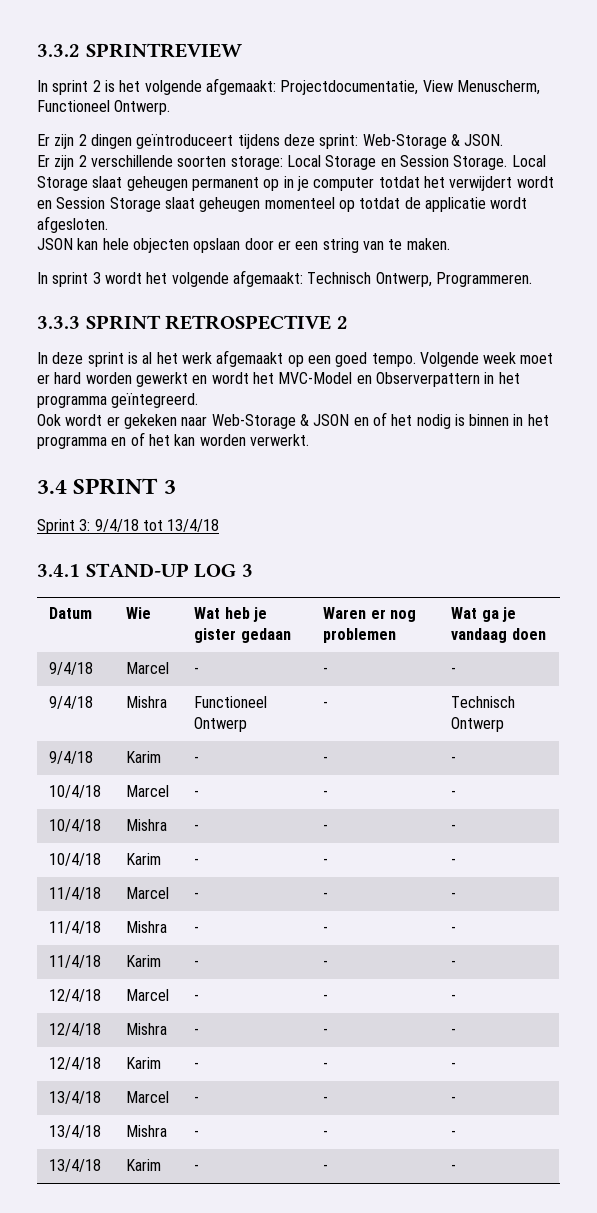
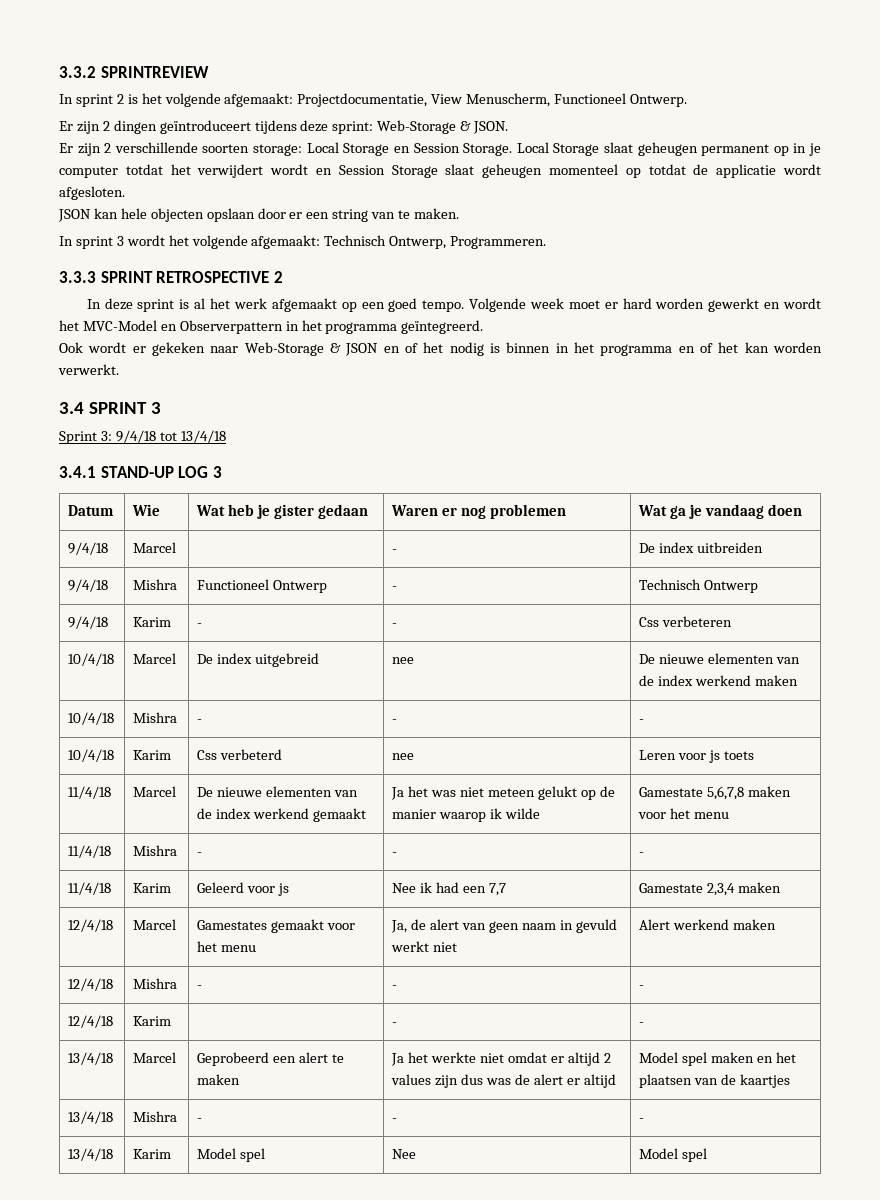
[194,667,200,674] [323,667,329,674] [451,667,457,674] - | - | - -> [392,549,398,553] [639,542,764,553] | - | De index uitbreiden
[451,756,457,763] - -> [639,616,733,627] Css verbeteren
[194,790,200,797] [323,790,329,797] [451,790,457,797] - | - | - -> [197,653,320,667] [392,657,415,664] [639,653,801,664] [639,675,799,686] De index uitgebreid | nee | De nieuwe elementen van de index werkend maken
[194,858,200,865] [323,858,329,865] [451,858,457,865] [49,887,102,900] [126,887,170,899] [194,892,200,899] [323,892,329,899] [451,892,457,899] - | - | - // 11/4/18 | Marcel | - | - | - -> [197,749,283,760] [392,753,415,760] [639,750,755,763] [68,786,112,799] [133,786,177,797] [197,786,359,797] [197,808,367,822] [391,786,615,800] [392,808,541,822] [639,786,792,800] [638,808,730,819] Css verbeterd | nee | Leren voor js toets // 11/4/18 | Marcel | De nieuwe elementen van de index werkend gemaakt | Ja het was niet meteen gelukt op de manier waarop ik wilde | Gamestate 5,6,7,8 maken voor het menu
[194,960,200,967] [323,960,329,967] [451,960,457,967] [49,989,102,1002] [126,989,170,1001] [194,994,200,1001] [323,994,329,1001] [451,994,457,1001] - | - | - // 12/4/18 | Marcel | - | - | - -> [197,882,290,896] [392,882,507,896] [639,882,782,896] [68,919,114,932] [133,919,177,930] [197,919,356,933] [197,941,257,952] [391,919,617,933] [391,941,458,952] [639,919,777,930] Geleerd voor js | Nee ik had een 7,7 | Gamestate 2,3,4 maken // 12/4/18 | Marcel | Gamestates gemaakt voor het menu | Ja, de alert van geen naam in gevuld werkt niet | Alert werkend maken
[194,1062,200,1069] - -> (172, 1021) none
[194,1096,200,1103] [323,1096,329,1103] [451,1096,457,1103] - | - | - -> [197,1052,345,1066] [197,1074,241,1085] [391,1052,611,1066] [391,1074,616,1088] [639,1052,797,1066] [639,1074,791,1088] Geprobeerd een alert te maken | Ja het werkte niet omdat er altijd 2 values zijn dus was de alert er altijd | Model spel maken en het plaatsen van de kaartjes
[194,1164,200,1171] [323,1164,329,1171] [451,1164,457,1171] - | - | - -> [197,1148,266,1162] [392,1149,417,1159] [639,1148,708,1162] Model spel | Nee | Model spel

